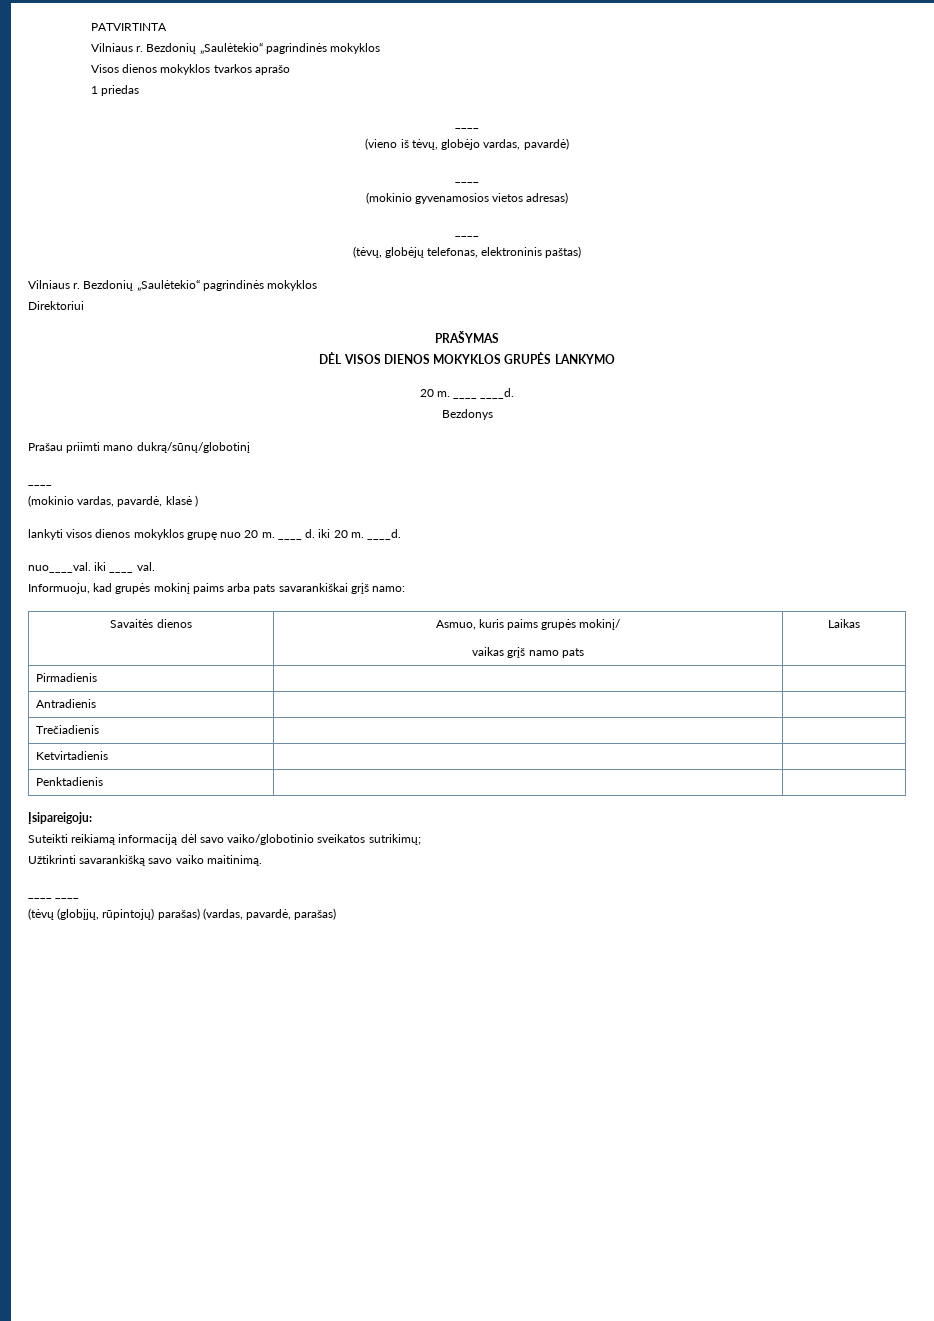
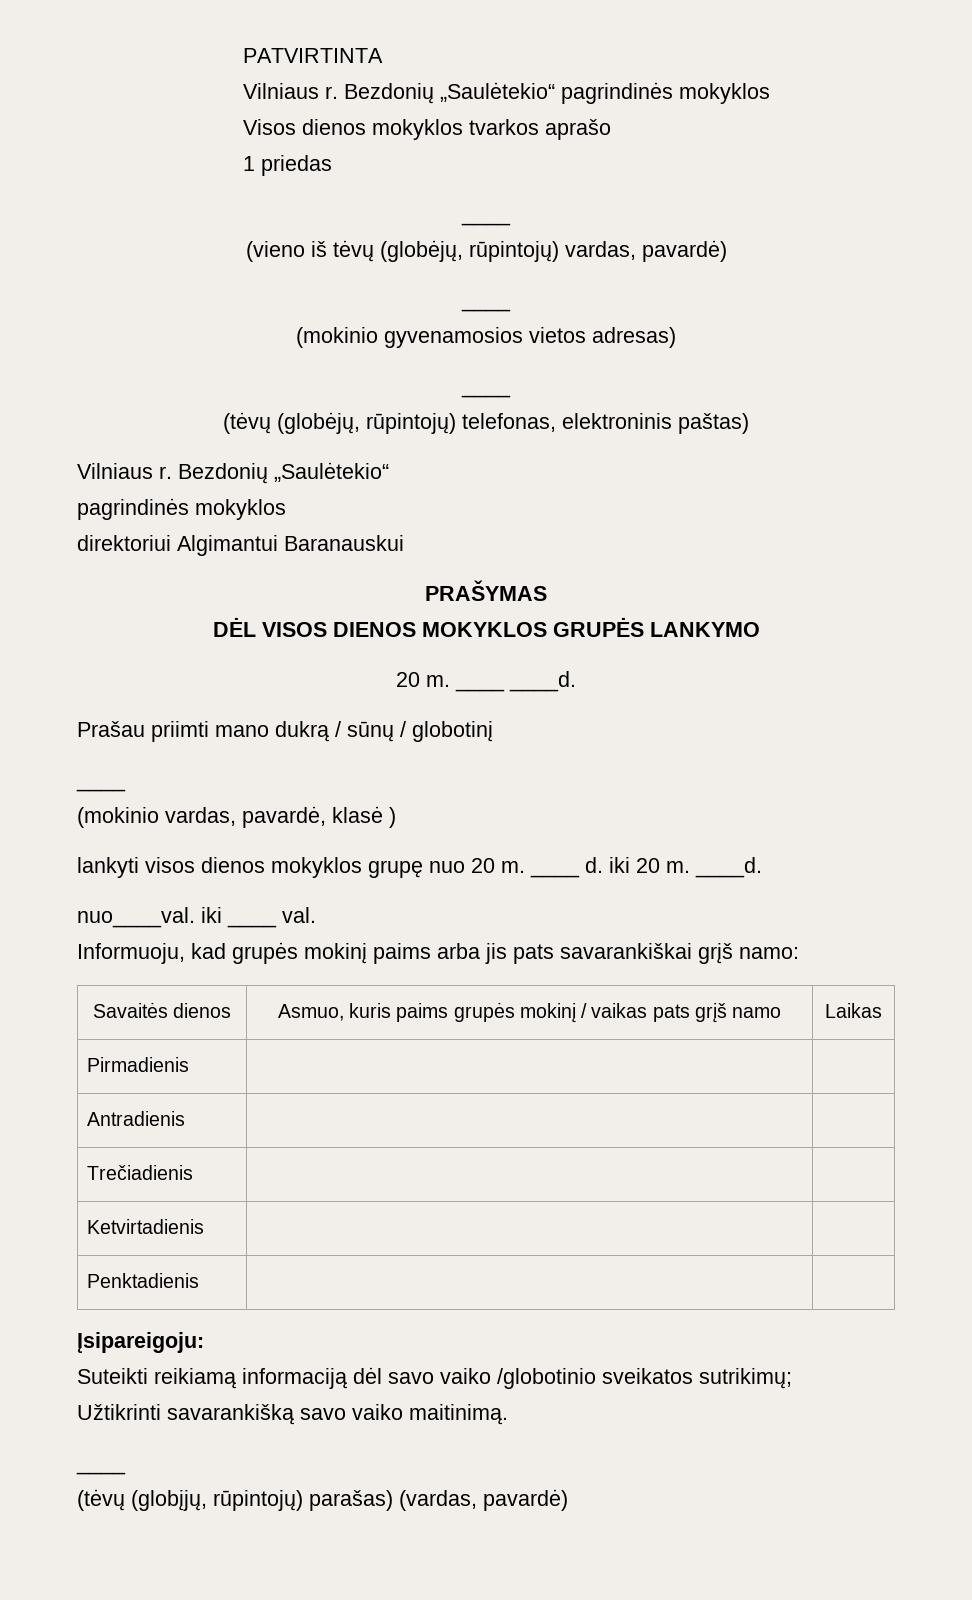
[411,139,481,150] tėvų, globėjo -> [332,240,559,262] tėvų (globėjų, rūpintojų)
[352,246,424,258] (tėvų, globėjų -> [223,412,456,434] (tėvų (globėjų, rūpintojų)
[202,280,318,291] [28,301,84,310] pagrindinės mokyklos // Direktoriui -> [77,498,286,520] [77,535,404,556] // pagrindinės mokyklos // direktoriui Algimantui Baranauskui
[441,409,493,420] // Bezdonys -> (576, 681) none
[136,442,250,453] dukrą/sūnų/globotinį -> [275,721,493,742] dukrą / sūnų / globotinį
(251, 587) none -> [485,943,507,964] jis
[579,619,622,630] [472,647,505,656] mokinį/ // vaikas -> [519,1003,690,1023] mokinį / vaikas pats
[561,648,584,658] pats -> (782, 1012) none
[227,834,315,845] vaiko/globotinio -> [440,1368,596,1389] vaiko /globotinio
[55,897,80,899] ____ -> (126, 1472) none
[246,908,337,920] pavardė, parašas) -> [483,1489,568,1511] pavardė)

